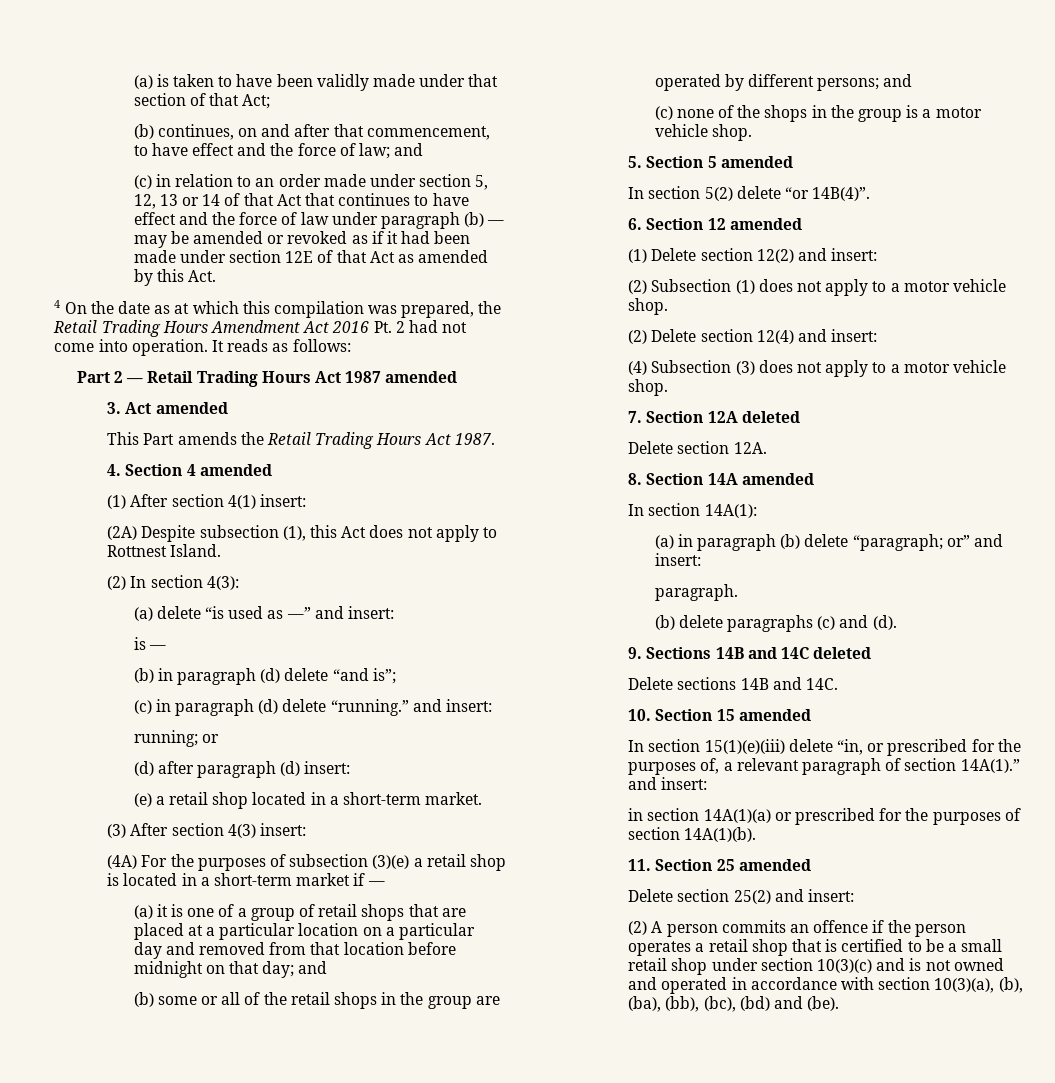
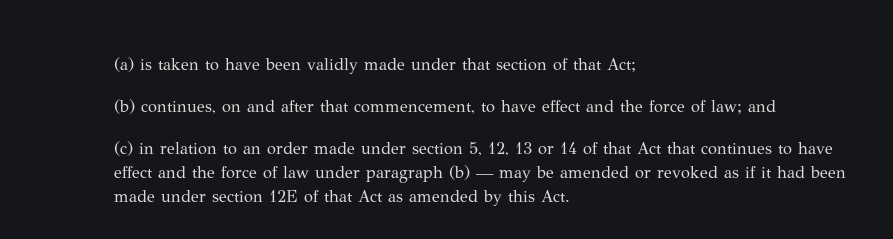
[54,300,502,318] [53,320,468,337] [54,339,351,356] [76,371,458,387] [107,402,228,414] [107,432,495,449] [107,464,272,476] [107,494,307,509] [107,525,497,542] [107,544,222,557] [107,575,239,590] [133,606,394,621] [133,637,166,650] [133,668,396,685] [133,699,492,716] [133,730,219,747] [133,761,351,778] [133,792,483,809] [107,823,307,838] [107,854,506,871] [107,873,385,886] [133,904,466,921] [133,923,475,940] [133,942,456,959] [133,961,328,978] [133,992,500,1009] [654,74,913,91] [654,105,982,122] [654,124,752,141] [628,156,793,168] [628,186,871,201] [628,218,802,230] [628,248,878,263] [628,279,1006,296] [628,298,669,315] [628,329,878,344] [628,360,1006,377] [628,379,669,396] [628,411,800,423] [628,441,767,454] [628,473,814,485] [628,503,757,518] [654,534,1003,551] [654,553,701,566] [654,584,738,601] [654,615,897,632] [628,647,872,659] [628,677,839,690] [628,709,811,721] [628,739,1021,756] [628,758,1020,775] [628,777,708,790] [628,808,1021,825] [628,827,757,842] [628,859,811,871] [628,889,855,904] [628,920,966,937] [628,939,1003,956] [628,958,1004,975] [628,977,1023,994] [628,996,840,1012] // 4 On the date as at which this compilation was prepared, the Retail Trading Hours Amendment Act 2016 Pt. 2 had not come into operation. It reads as follows: // Part 2 — Retail Trading Hours Act 1987 amended // 3. Act amended // This Part amends the Retail Trading Hours Act 1987. // 4. Section 4 amended // (1) After section 4(1) insert: // (2A) Despite subsection (1), this Act does not apply to Rottnest Island. // (2) In section 4(3): // (a) delete “is used as —” and insert: // is — // (b) in paragraph (d) delete “and is”; // (c) in paragraph (d) delete “running.” and insert: // running; or // (d) after paragraph (d) insert: // (e) a retail shop located in a short-term market. // (3) After section 4(3) insert: // (4A) For the purposes of subsection (3)(e) a retail shop is located in a short-term market if — // (a) it is one of a group of retail shops that are placed at a particular location on a particular day and removed from that location before midnight on that day; and // (b) some or all of the retail shops in the group are operated by different persons; and // (c) none of the shops in the group is a motor vehicle shop. // 5. Section 5 amended // In section 5(2) delete “or 14B(4)”. // 6. Section 12 amended // (1) Delete section 12(2) and insert: // (2) Subsection (1) does not apply to a motor vehicle shop. // (2) Delete section 12(4) and insert: // (4) Subsection (3) does not apply to a motor vehicle shop. // 7. Section 12A deleted // Delete section 12A. // 8. Section 14A amended // In section 14A(1): // (a) in paragraph (b) delete “paragraph; or” and insert: // paragraph. // (b) delete paragraphs (c) and (d). // 9. Sections 14B and 14C deleted // Delete sections 14B and 14C. // 10. Section 15 amended // In section 15(1)(e)(iii) delete “in, or prescribed for the purposes of, a relevant paragraph of section 14A(1).” and insert: // in section 14A(1)(a) or prescribed for the purposes of section 14A(1)(b). // 11. Section 25 amended // Delete section 25(2) and insert: // (2) A person commits an offence if the person operates a retail shop that is certified to be a small retail shop under section 10(3)(c) and is not owned and operated in accordance with section 10(3)(a), (b), (ba), (bb), (bc), (bd) and (be). -> (570, 196) none

